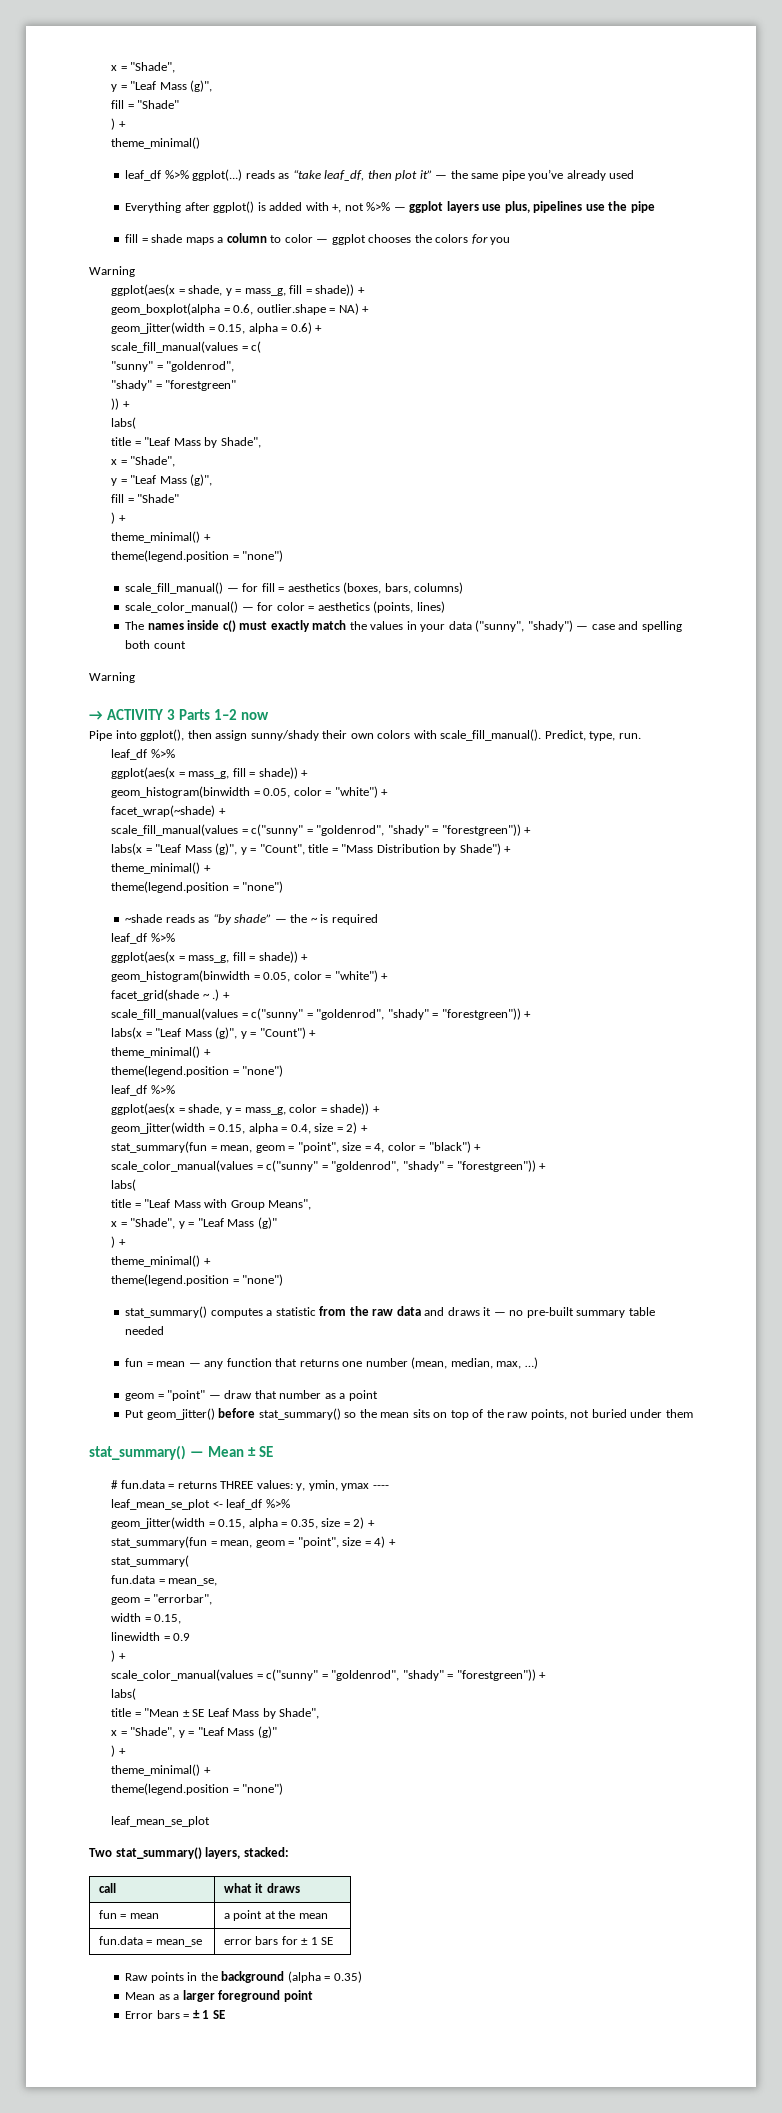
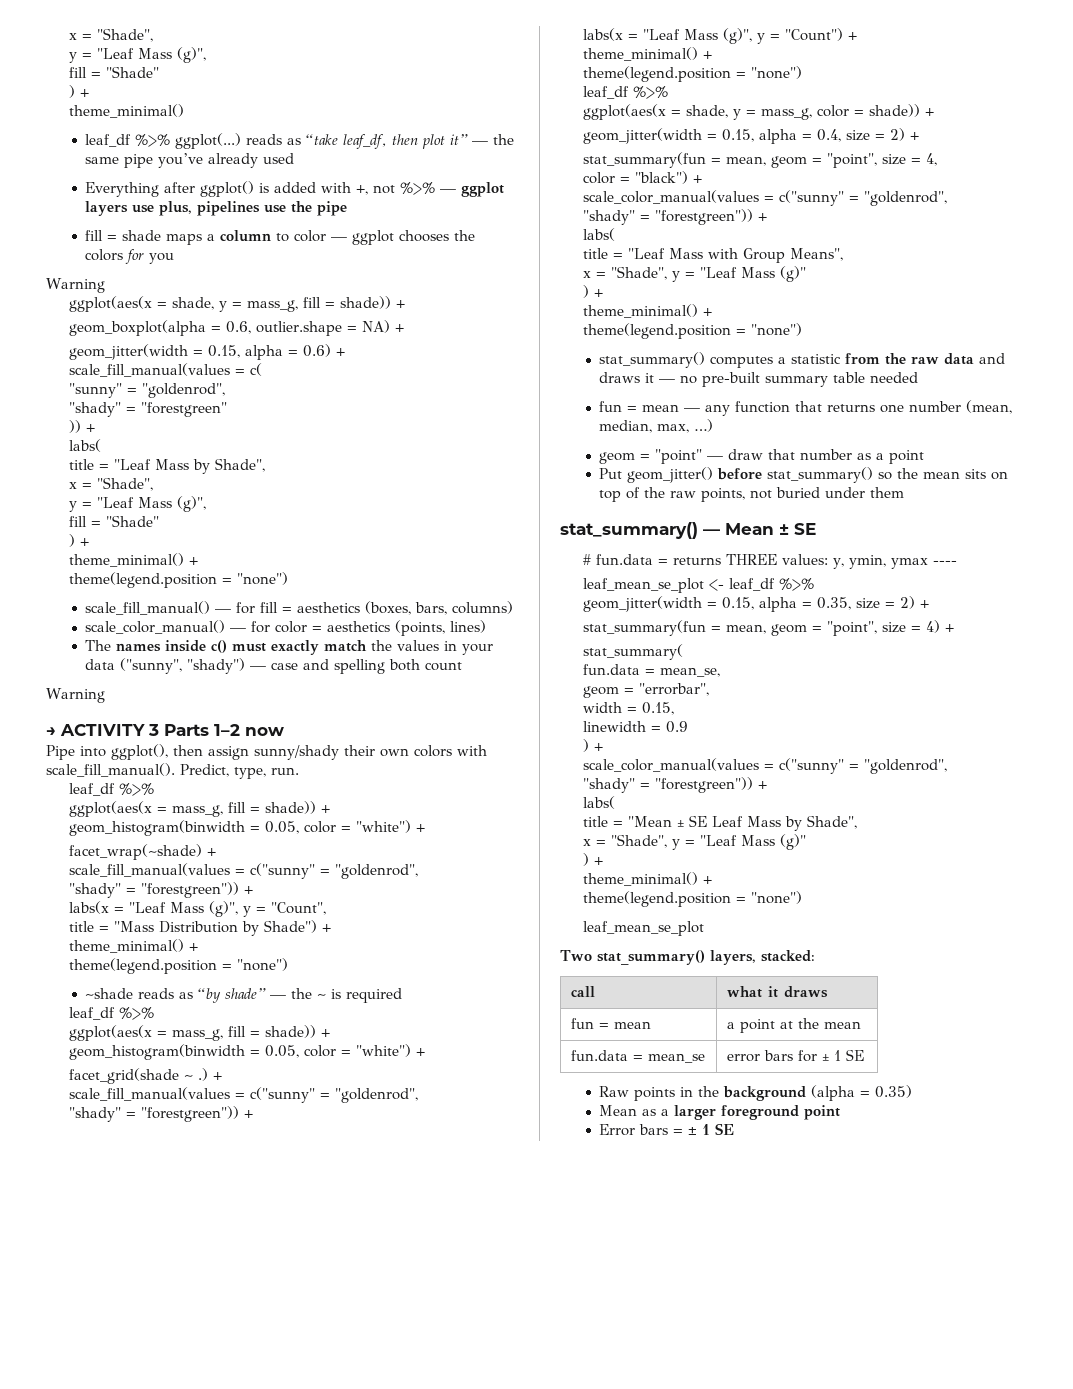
(385, 830) none -> (418, 871) //
(305, 849) none -> (326, 908) //
(385, 1014) none -> (418, 1095) //
(385, 1148) none -> (937, 159) //
(400, 1166) none -> (947, 198) //
(400, 1675) none -> (947, 766) //

